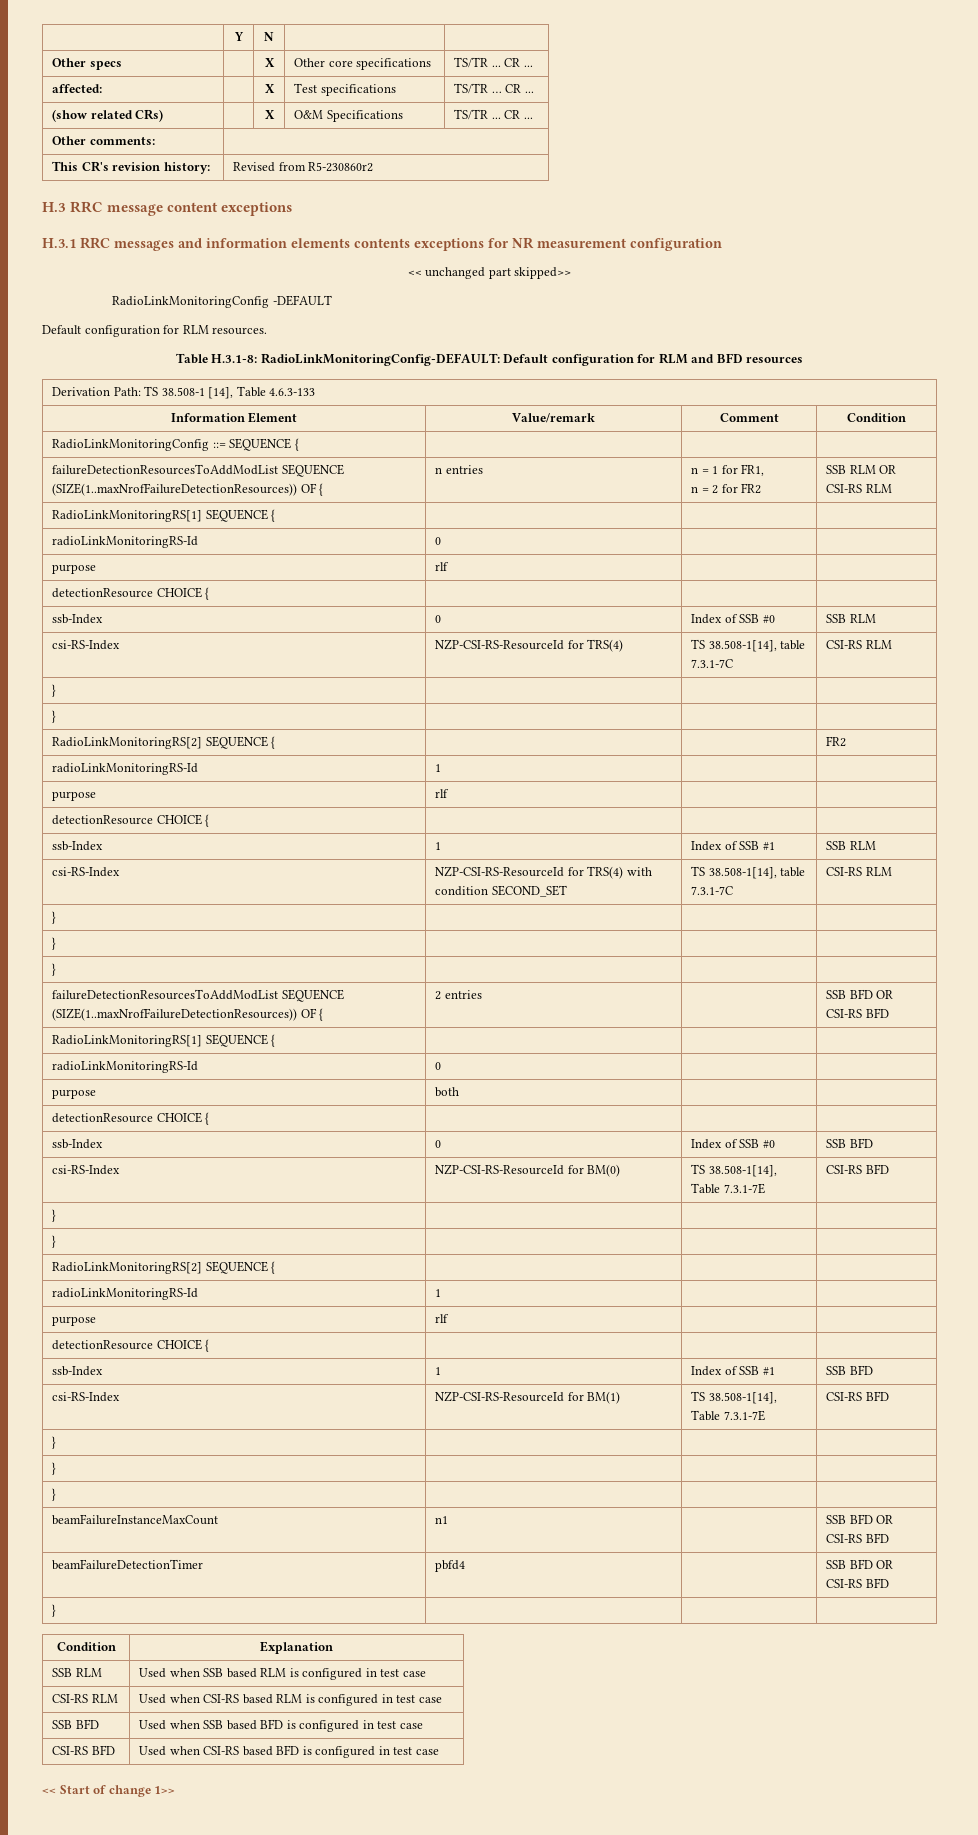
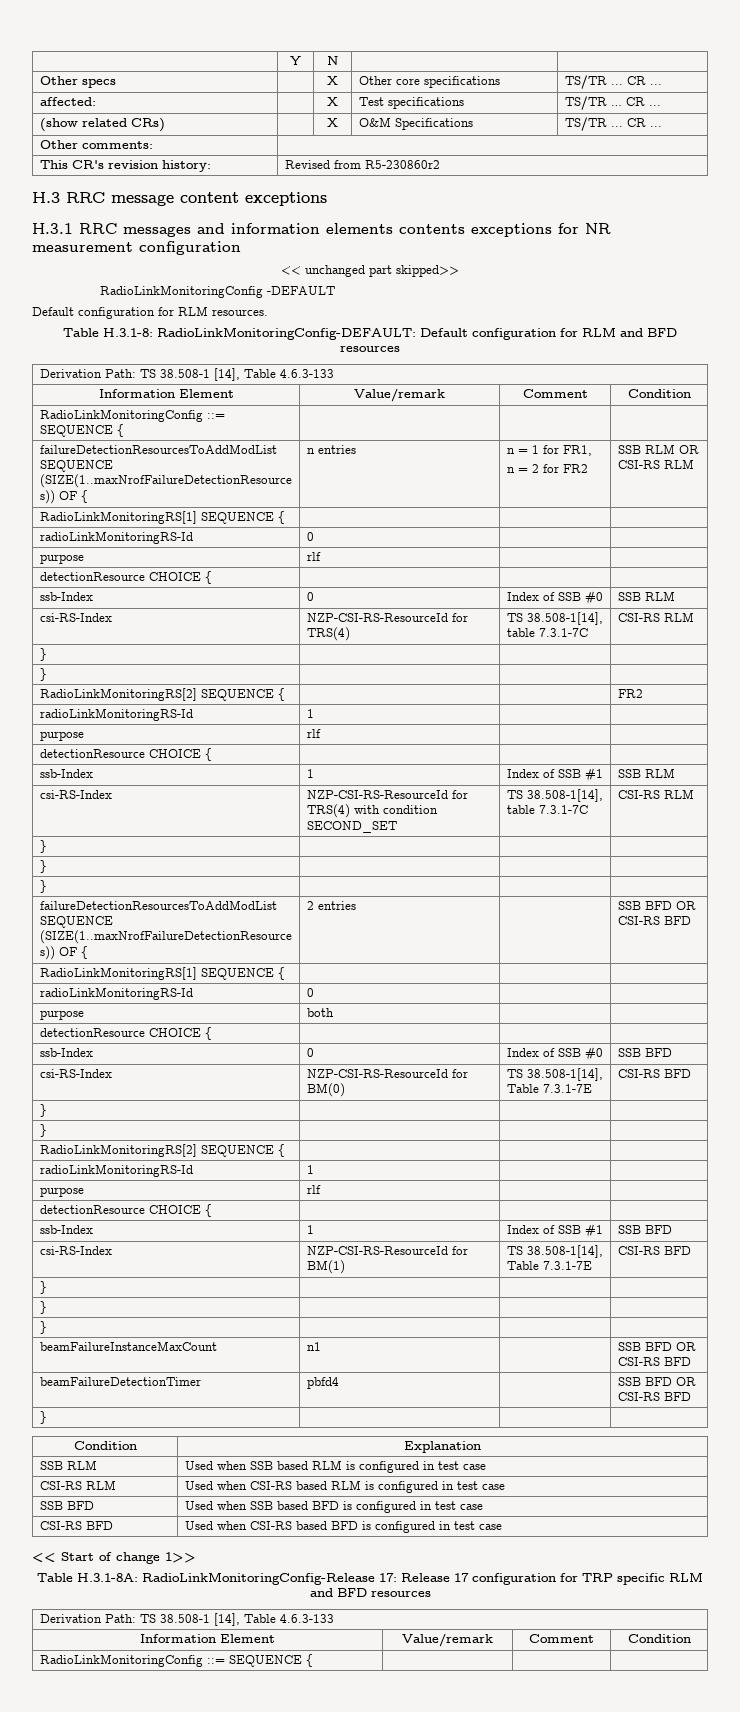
(176, 1790) none -> [37,1572,703,1585] [309,1588,431,1597] [39,1613,334,1626] [140,1634,275,1643] [402,1633,493,1647] [529,1634,594,1643] [627,1634,691,1643] [39,1654,313,1667] // Table H.3.1-8A: RadioLinkMonitoringConfig-Release 17: Release 17 configuration for TRP specific RLM and BFD resources // Derivation Path: TS 38.508-1 [14], Table 4.6.3-133 // Information Element | Value/remark | Comment | Condition // RadioLinkMonitoringConfig ::= SEQUENCE { | | |

